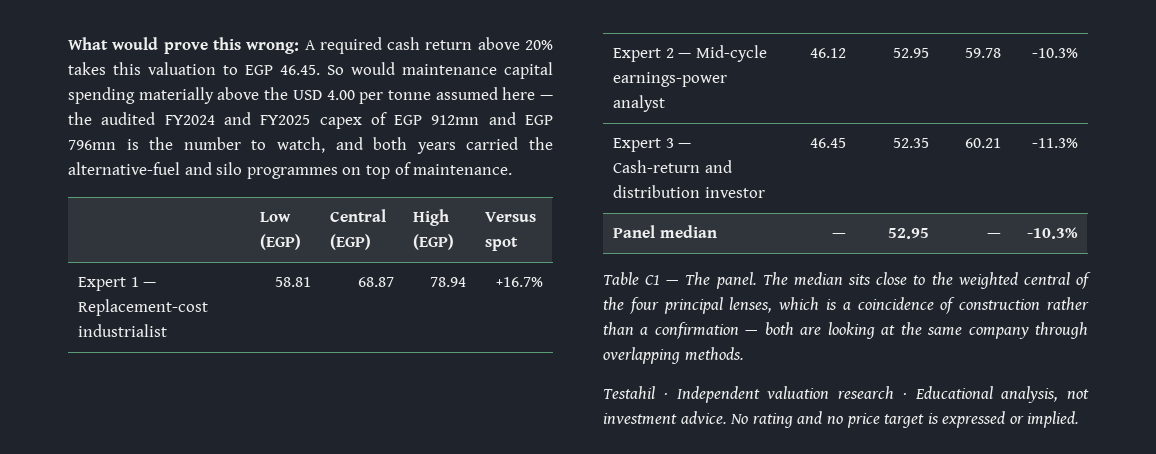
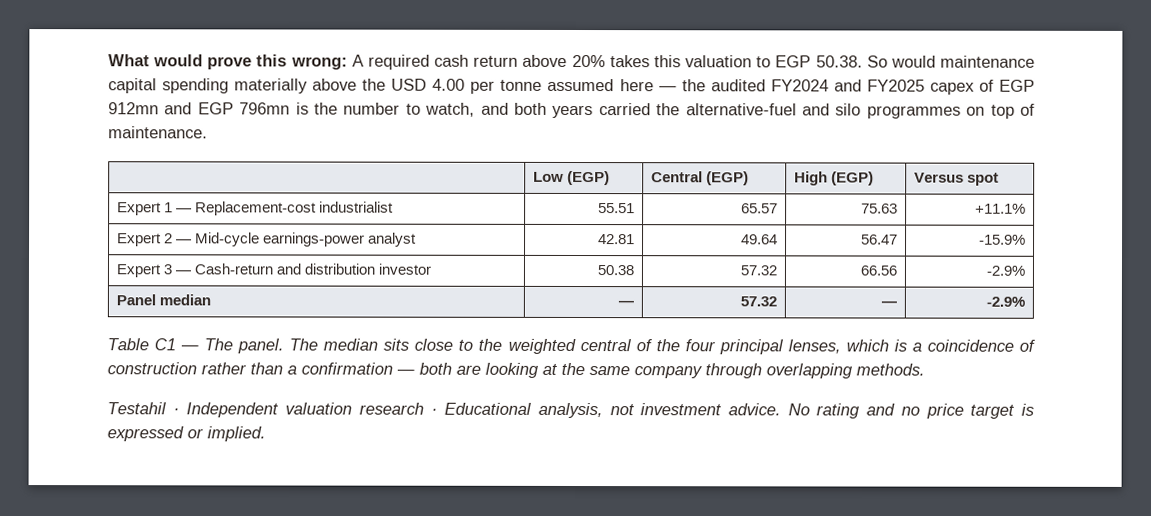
[280,65,320,75] 46.45. -> [815,55,863,68] 50.38.
[275,277,312,287] [358,277,395,287] [430,277,467,287] [496,277,544,287] 58.81 | 68.87 | 78.94 | +16.7% -> [598,203,636,214] [741,203,779,214] [861,203,899,214] [975,203,1027,214] 55.51 | 65.57 | 75.63 | +11.1%
[810,48,847,58] [893,48,930,58] [965,48,1002,58] [1032,48,1079,58] 46.12 | 52.95 | 59.78 | -10.3% -> [598,234,636,245] [741,234,779,245] [861,234,899,245] [979,234,1027,245] 42.81 | 49.64 | 56.47 | -15.9%
[810,138,847,148] [893,138,930,148] [965,138,1002,148] [1032,138,1079,148] 46.45 | 52.35 | 60.21 | -11.3% -> [597,265,635,276] [740,265,778,276] [860,265,898,276] [986,265,1026,276] 50.38 | 57.32 | 66.56 | -2.9%
[888,228,930,239] [987,233,1002,238] [1027,227,1079,239] 52.95 | — | -10.3% -> [740,296,778,307] [881,300,898,307] [986,296,1026,307] 57.32 | — | -2.9%

